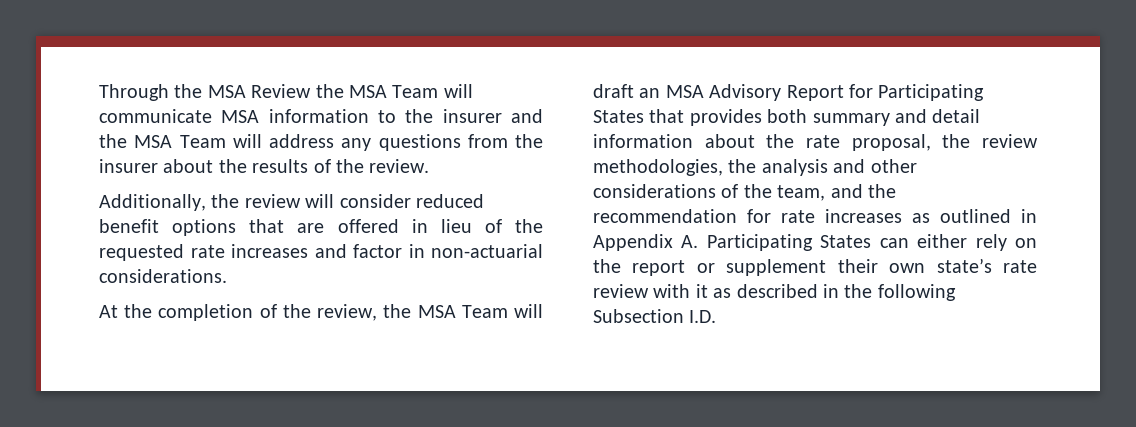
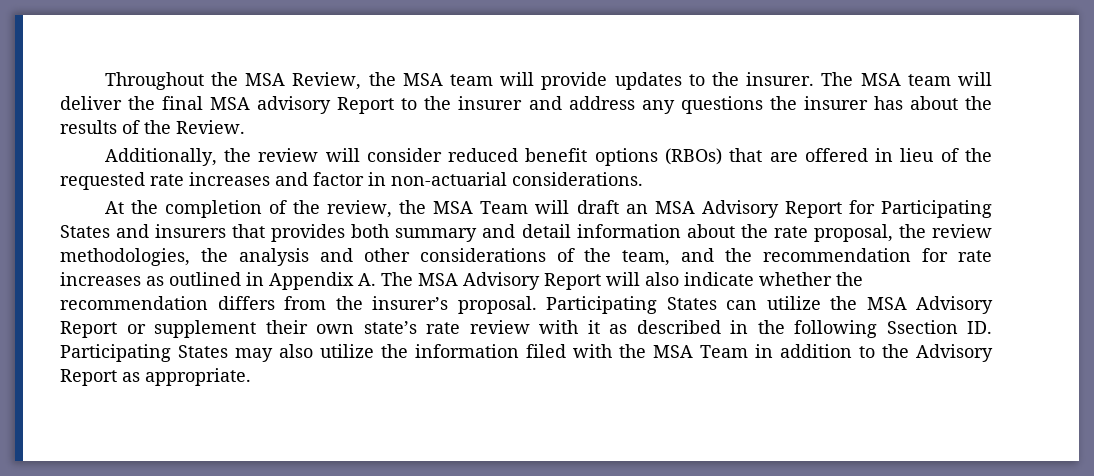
[99,84,473,101] [99,109,543,123] [99,134,262,148] Through the MSA Review the MSA Team will communicate MSA information to the insurer and the MSA Team will -> [104,72,993,90] [60,96,562,114] Throughout the MSA Review, the MSA team will provide updates to the insurer. The MSA team will deliver the final MSA advisory Report to the insurer and
[467,134,543,148] [99,159,158,173] from the insurer -> [769,96,903,110] the insurer has
[369,159,430,173] review. -> [176,120,245,134] Review.
(237, 227) none -> [664,148,722,165] (RBOs)
(644, 116) none -> [116,224,227,238] and insurers
[706,234,1037,251] [593,259,686,276] Participating States can either rely on the report -> [381,272,863,290] [60,296,993,314] [60,321,117,338] The MSA Advisory Report will also indicate whether the recommendation differs from the insurer’s proposal. Participating States can utilize the MSA Advisory Report
[593,309,717,323] Subsection I.D. -> [886,320,992,334] [60,344,993,362] [60,368,251,386] Ssection ID. Participating States may also utilize the information filed with the MSA Team in addition to the Advisory Report as appropriate.

